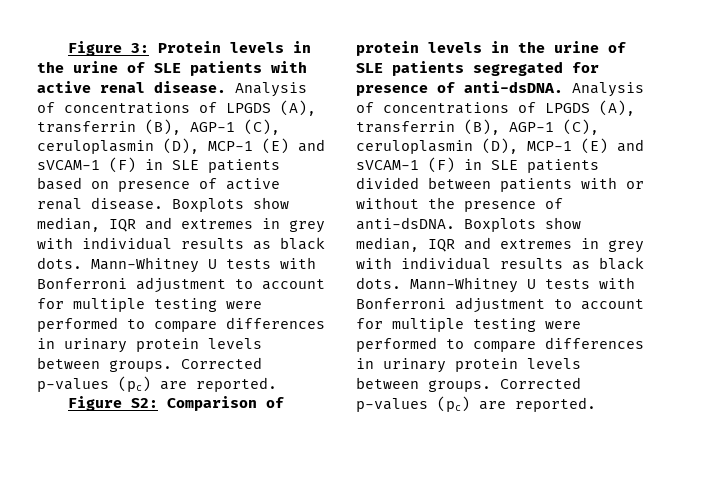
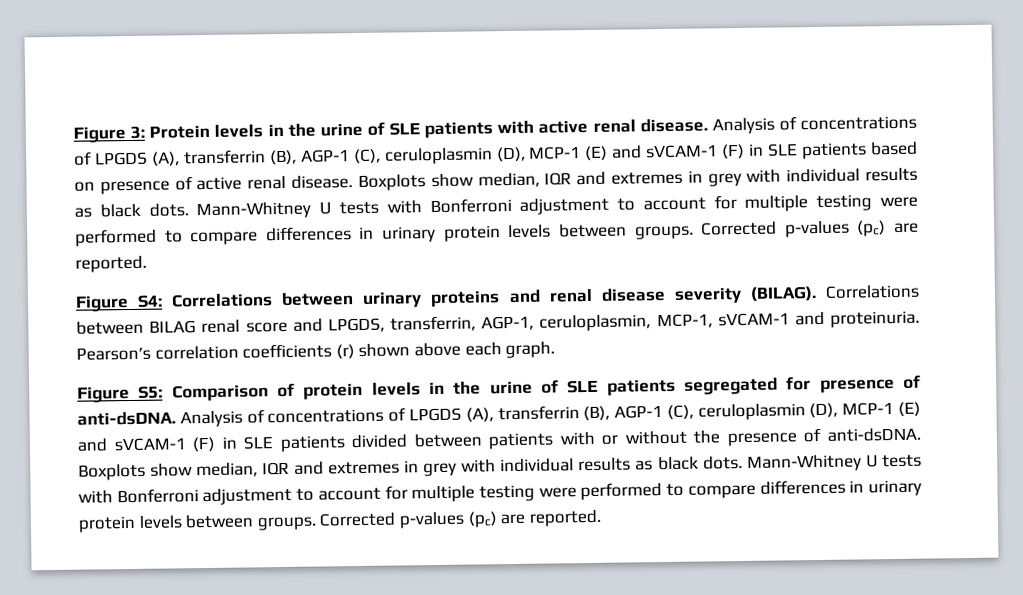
[131,398,159,408] S2: -> [137,284,920,308] [76,310,920,335] [76,341,556,361] [77,385,164,403] S4: Correlations between urinary proteins and renal disease severity (BILAG). Correlations between BILAG renal score and LPGDS, transferrin, AGP-1, ceruloplasmin, MCP-1, sVCAM-1 and proteinuria. Pearson’s correlation coefficients (r) shown above each graph. // Figure S5:

